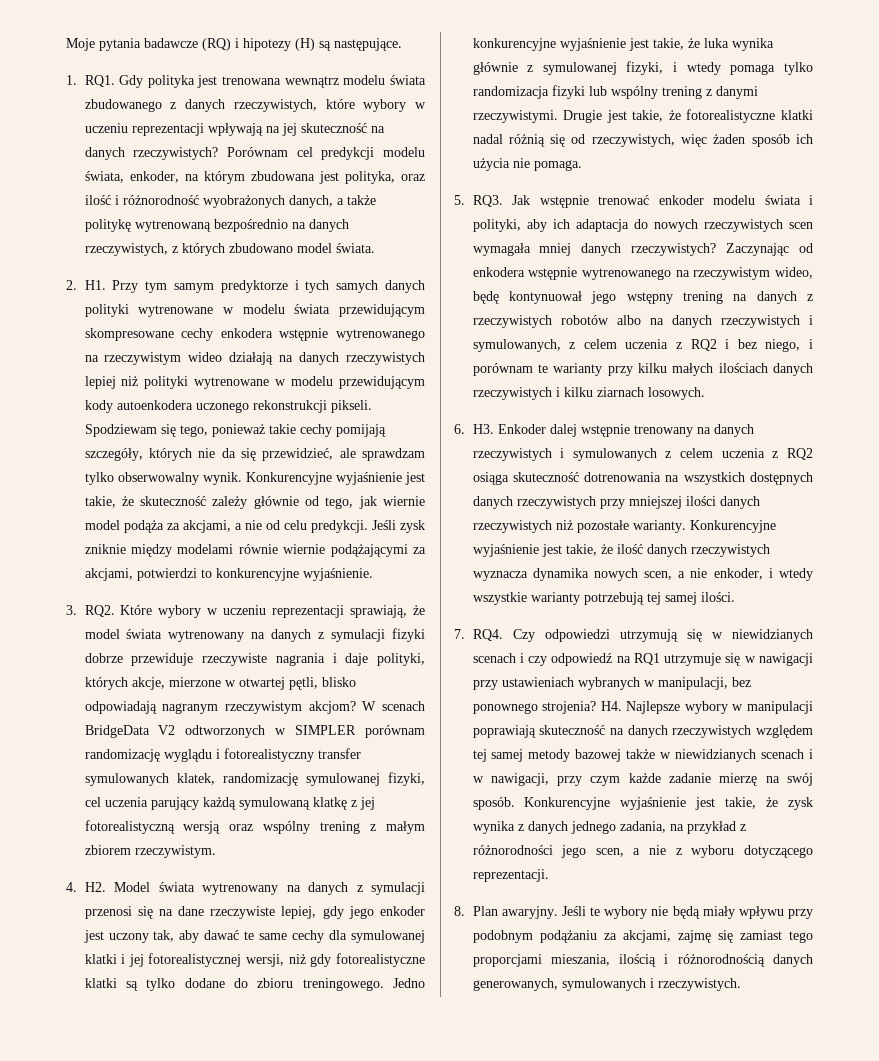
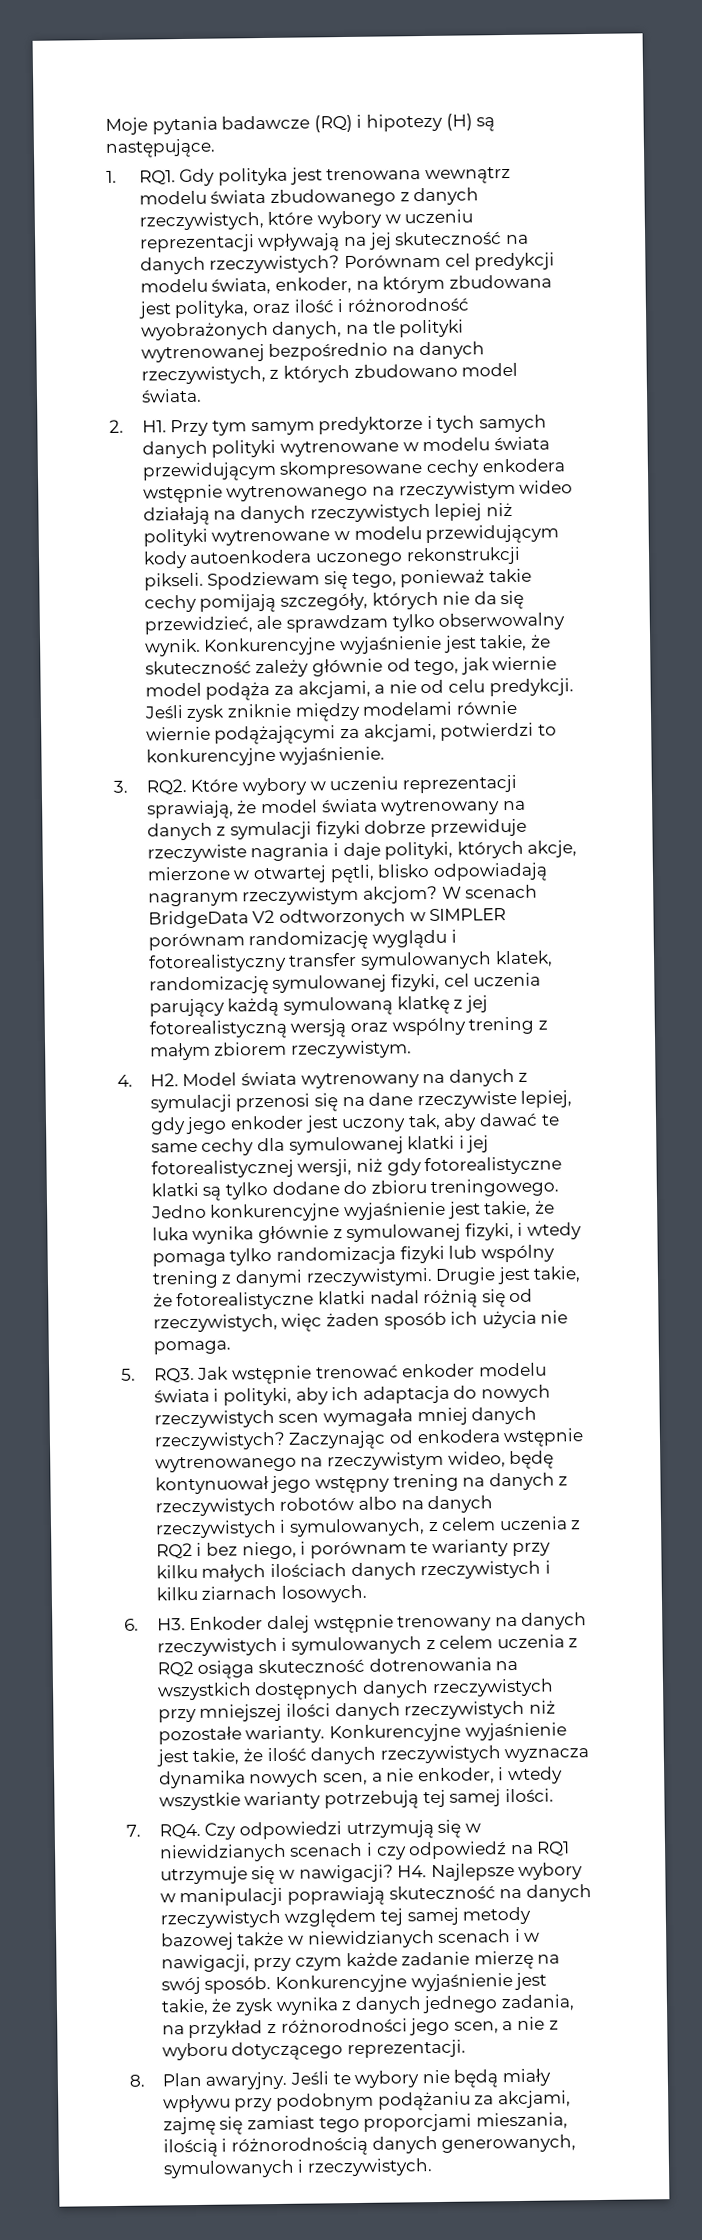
[336,195,376,205] [84,219,211,232] a także politykę wytrenowaną -> [346,319,465,338] [140,344,265,363] na tle polityki wytrenowanej
[759,653,813,666] [472,677,751,690] [472,701,597,714] nawigacji przy ustawieniach wybranych w manipulacji, bez ponownego strojenia? -> [298,1864,394,1883] nawigacji?

